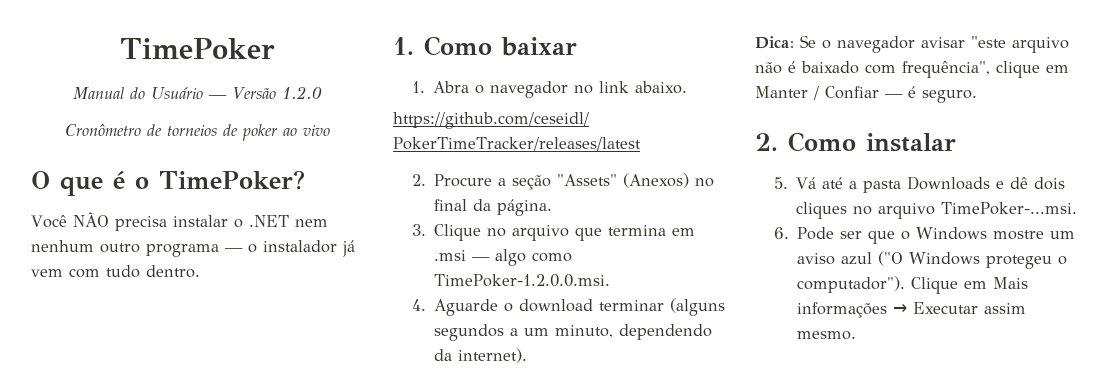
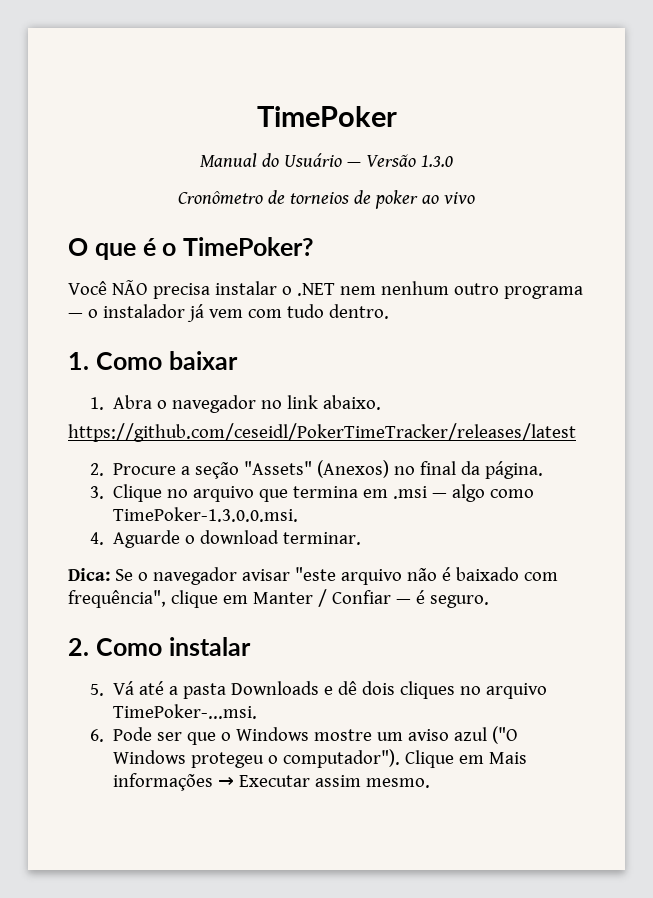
[281,86,322,99] 1.2.0 -> [420,155,453,167] 1.3.0
[433,274,610,287] TimePoker-1.2.0.0.msi. -> [113,507,299,522] TimePoker-1.3.0.0.msi.
[598,298,725,316] [433,324,712,341] [433,348,527,363] terminar (alguns segundos a um minuto, dependendo da internet). -> [283,532,362,545] terminar.

